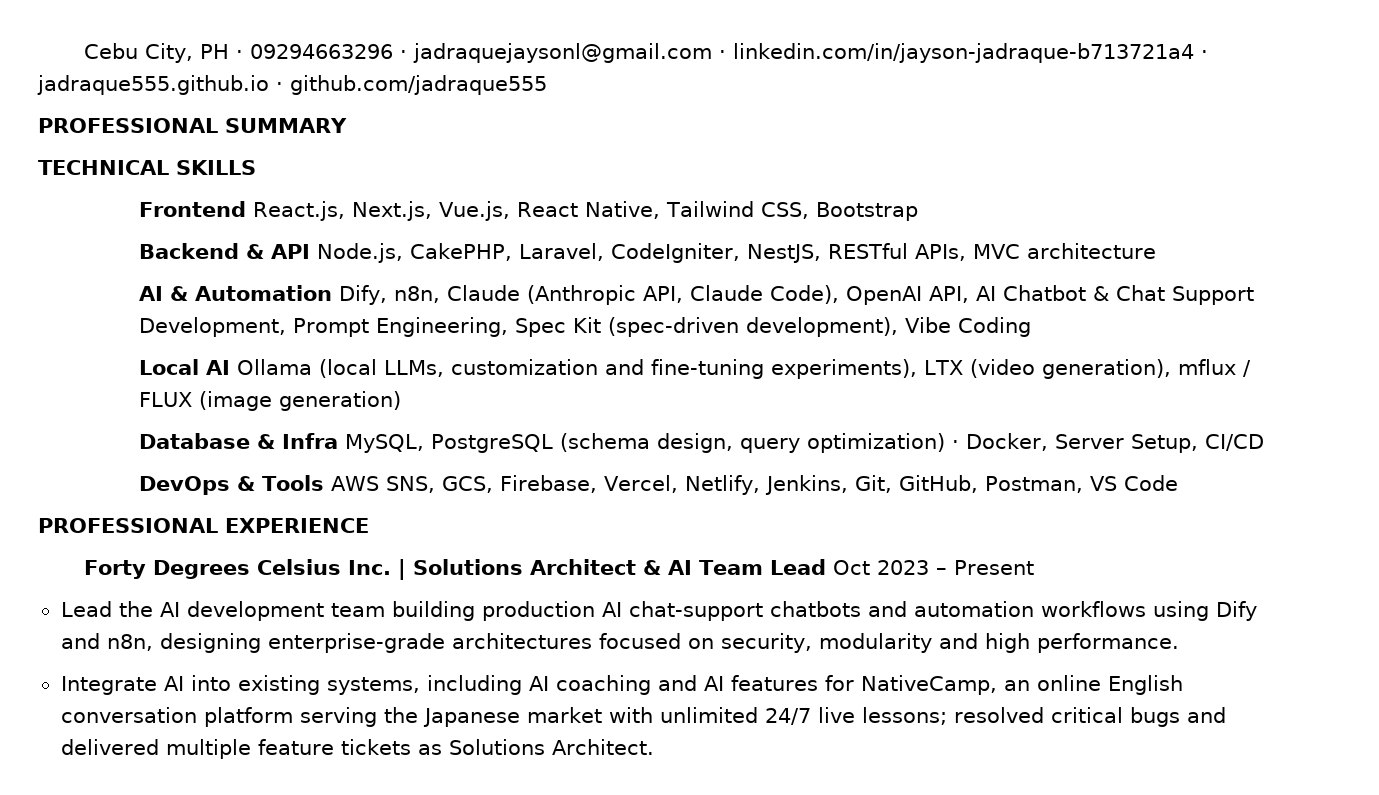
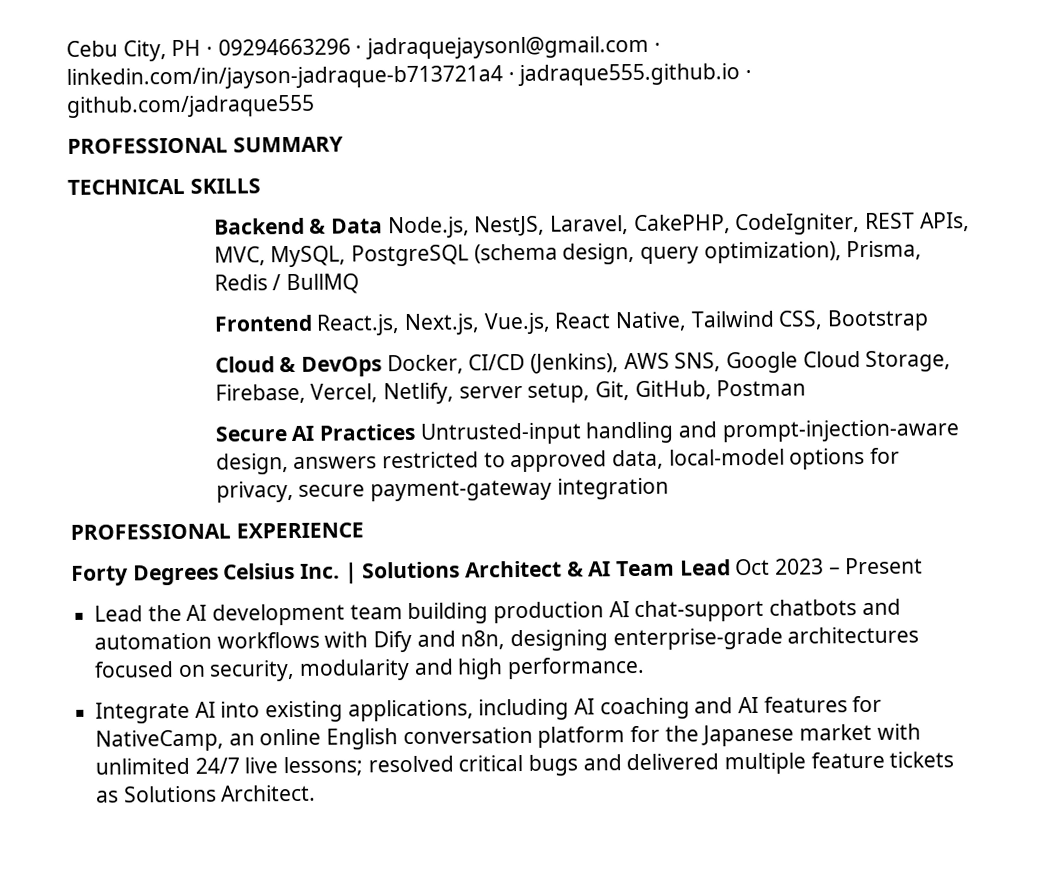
(256, 167) none -> [213,212,970,239] [213,240,923,268] [213,273,360,295] // Backend & Data Node.js, NestJS, Laravel, CakePHP, CodeIgniter, REST APIs, MVC, MySQL, PostgreSQL (schema design, query optimization), Prisma, Redis / BullMQ
[138,243,1156,263] [138,285,1254,305] [138,317,1031,337] [138,359,1251,379] [138,391,401,411] [138,433,1264,453] [138,475,1178,495] Backend & API Node.js, CakePHP, Laravel, CodeIgniter, NestJS, RESTful APIs, MVC architecture // AI & Automation Dify, n8n, Claude (Anthropic API, Claude Code), OpenAI API, AI Chatbot & Chat Support Development, Prompt Engineering, Spec Kit (spec-driven development), Vibe Coding // Local AI Ollama (local LLMs, customization and fine-tuning experiments), LTX (video generation), mflux / FLUX (image generation) // Database & Infra MySQL, PostgreSQL (schema design, query optimization) · Docker, Server Setup, CI/CD // DevOps & Tools AWS SNS, GCS, Firebase, Vercel, Netlify, Jenkins, Git, GitHub, Postman, VS Code -> [214,350,952,377] [214,379,807,405] [214,419,960,445] [215,447,901,475] [215,477,669,503] Cloud & DevOps Docker, CI/CD (Jenkins), AWS SNS, Google Cloud Storage, Firebase, Vercel, Netlify, server setup, Git, GitHub, Postman // Secure AI Practices Untrusted-input handling and prompt-injection-aware design, answers restricted to approved data, local-model options for privacy, secure payment-gateway integration
[1152,601,1209,621] using -> [324,631,369,648] with
[326,677,420,695] systems, -> [347,699,474,722] applications,
[299,707,377,727] serving -> [630,725,661,743] for

